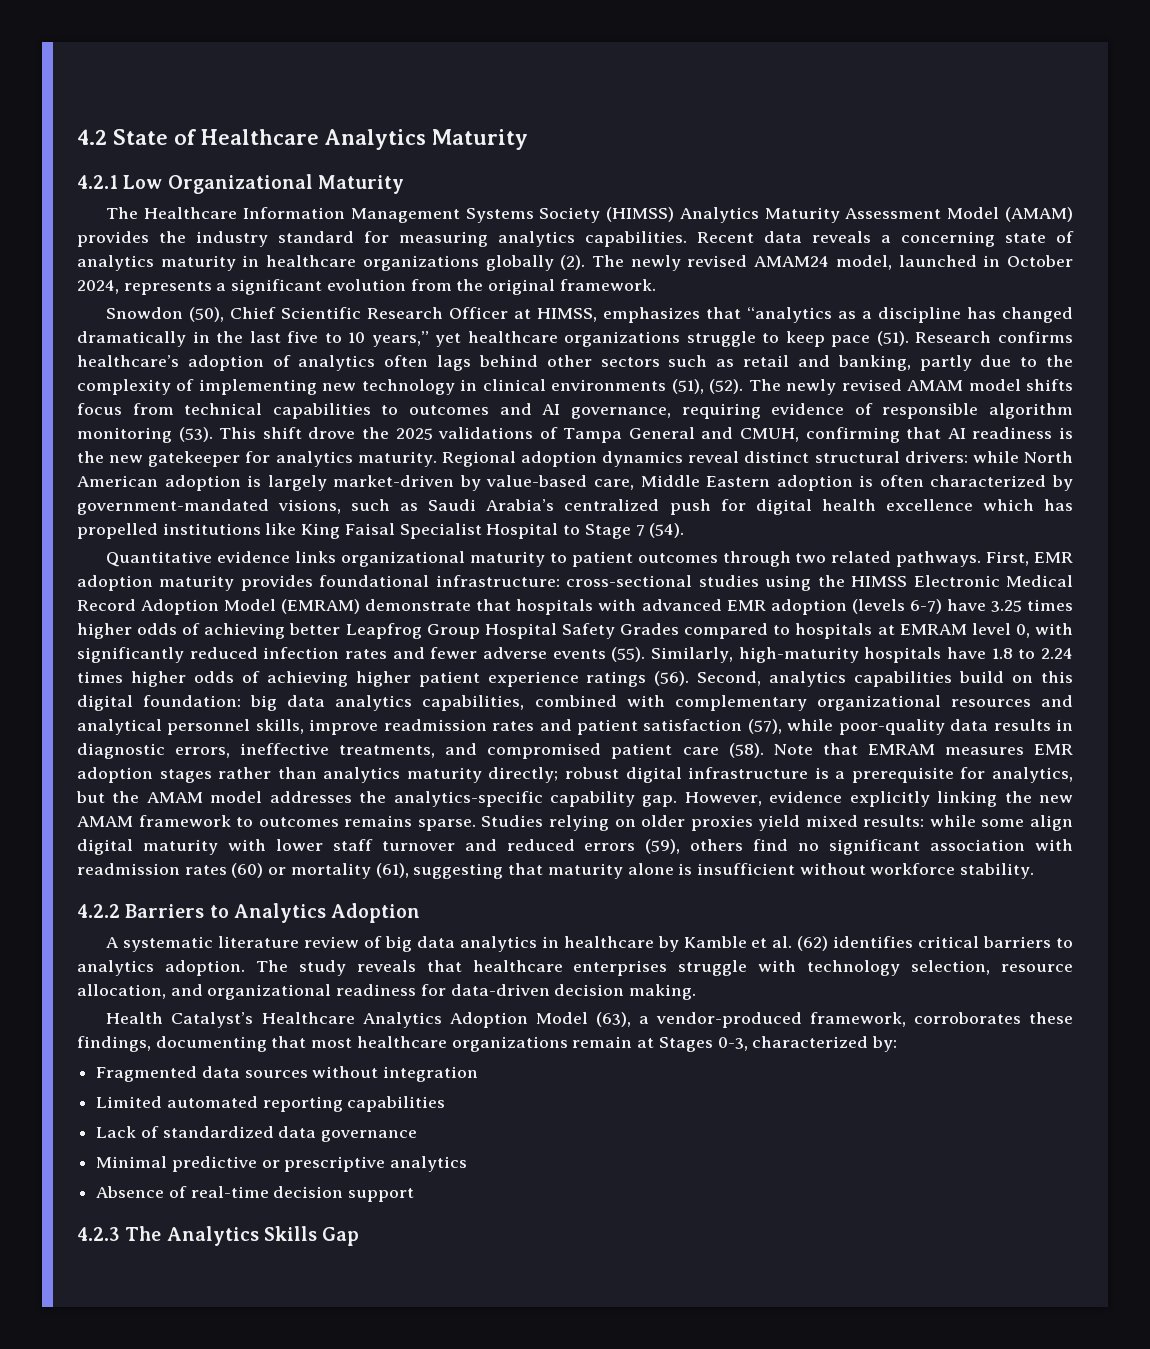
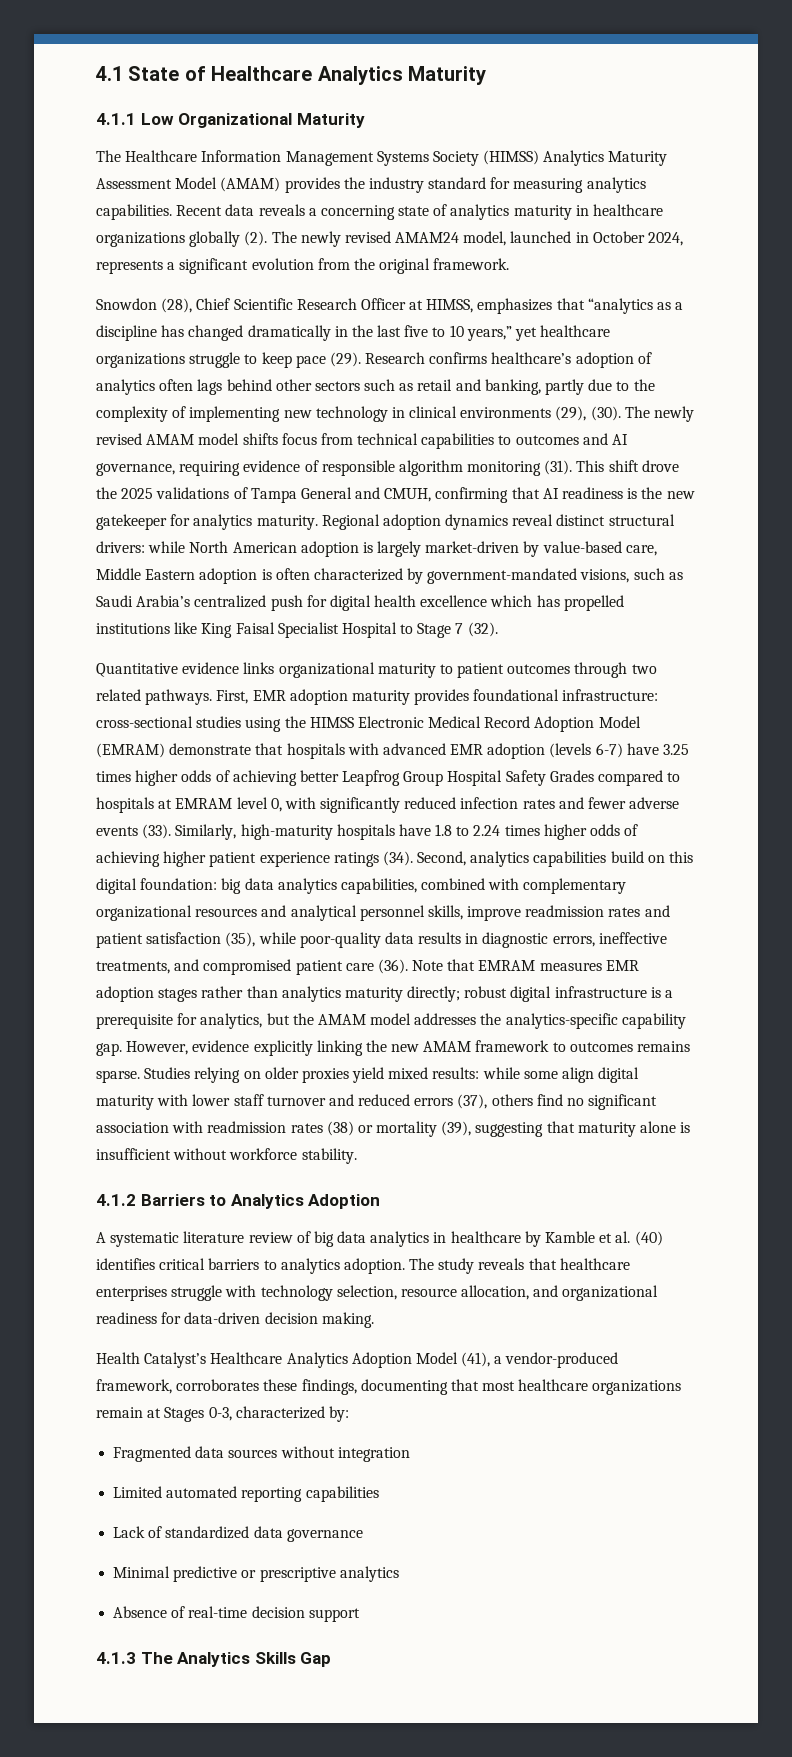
[77,129,107,145] 4.2 -> [96,66,123,81] 4.1
[77,175,118,189] 4.2.1 -> [96,113,136,125] 4.1.1
[189,307,225,322] (50), -> [161,298,193,313] (28),
[876,331,909,346] (51). -> [329,352,361,367] (29).
[671,379,744,394] (51), (52). -> [555,406,621,421] (29), (30).
[178,427,213,442] (53). -> [544,460,573,475] (31).
[649,523,685,538] (54). -> [467,622,498,637] (32).
[611,647,646,662] (55). -> [142,824,172,839] (33).
[654,671,690,686] (56). -> [382,851,413,866] (34).
[747,719,782,734] (57), -> [225,932,256,947] (35),
[728,743,764,758] (58). -> [377,959,408,974] (36).
[645,839,681,854] (59), -> [457,1094,488,1109] (37),
[231,863,264,878] (60) -> [326,1121,354,1136] (38)
[375,863,409,878] (61), -> [441,1121,472,1136] (39),
[77,904,120,918] 4.2.2 -> [96,1194,136,1206] 4.1.2
[797,936,829,951] (62) -> [634,1231,663,1246] (40)
[595,1012,631,1027] (63), -> [461,1352,491,1367] (41),
[77,1227,120,1241] 4.2.3 -> [96,1652,136,1664] 4.1.3

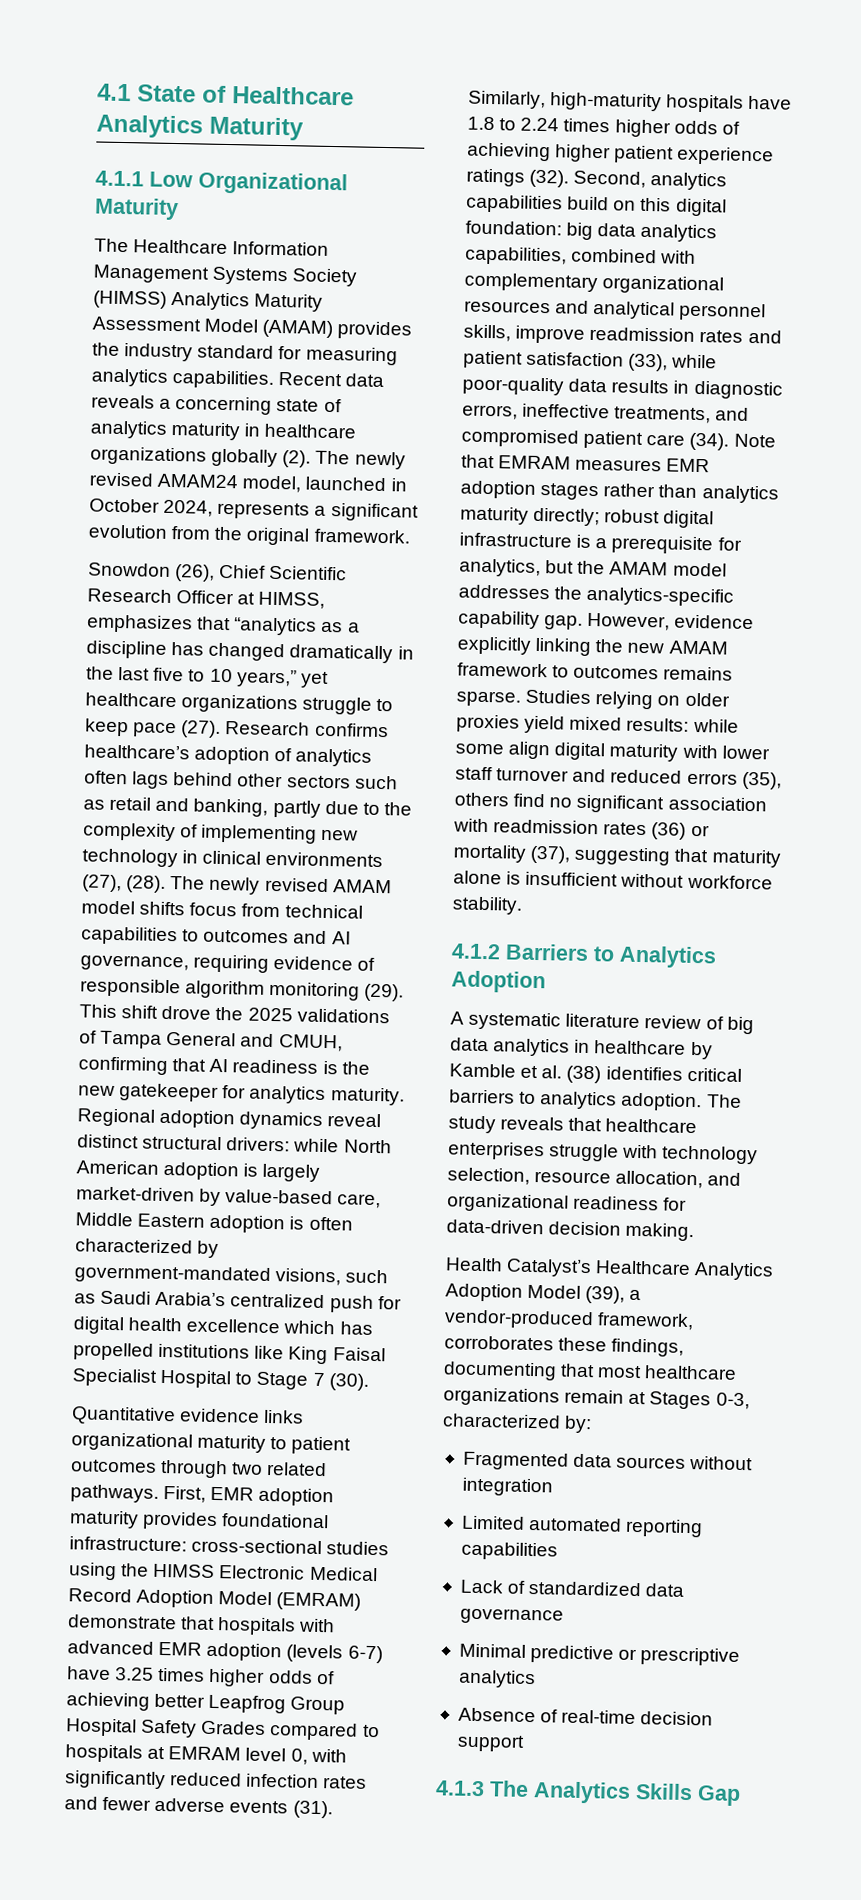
[161,298,193,313] (28), -> [174,564,216,582] (26),
[329,352,361,367] (29). -> [181,720,222,738] (27).
[555,406,621,421] (29), (30). -> [82,874,167,893] (27), (28).
[544,460,573,475] (31). -> [364,983,405,1002] (29).
[467,622,498,637] (32). -> [328,1373,369,1391] (30).
[142,824,172,839] (33). -> [292,1800,333,1819] (31).
[382,851,413,866] (34). -> [529,169,570,188] (32).
[225,932,256,947] (35), -> [628,353,669,372] (33),
[377,959,408,974] (36). -> [689,432,730,451] (34).
[457,1094,488,1109] (37), -> [741,771,782,790] (35),
[326,1121,354,1136] (38) -> [651,822,687,840] (36)
[441,1121,472,1136] (39), -> [530,845,571,864] (37),
[634,1231,663,1246] (40) -> [566,1065,602,1084] (38)
[461,1352,491,1367] (41), -> [585,1286,626,1304] (39),

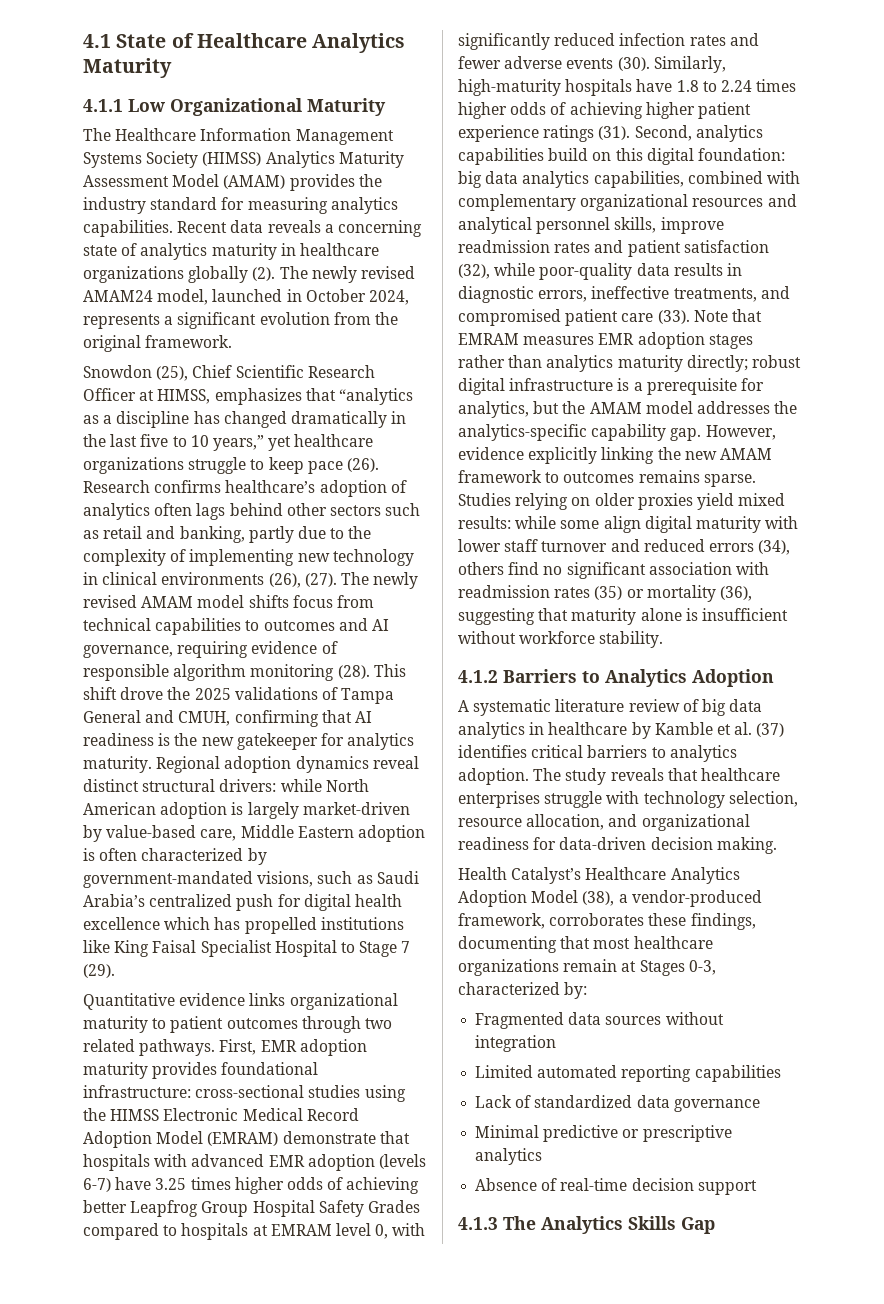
[174,564,216,582] (26), -> [156,366,189,381] (25),
[181,720,222,738] (27). -> [346,458,379,472] (26).
[82,874,167,893] (27), (28). -> [268,573,337,588] (26), (27).
[364,983,405,1002] (29). -> [337,665,370,679] (28).
[328,1373,369,1391] (30). -> [83,964,115,978] (29).
[292,1800,333,1819] (31). -> [617,57,650,71] (30).
[529,169,570,188] (32). -> [598,126,631,140] (31).
[628,353,669,372] (33), -> [458,264,490,279] (32),
[689,432,730,451] (34). -> [657,310,690,324] (33).
[741,771,782,790] (35), -> [758,540,791,555] (34),
[651,822,687,840] (36) -> [594,586,623,600] (35)
[530,845,571,864] (37), -> [719,586,752,601] (36),
[566,1065,602,1084] (38) -> [756,723,785,737] (37)
[585,1286,626,1304] (39), -> [582,891,615,906] (38),

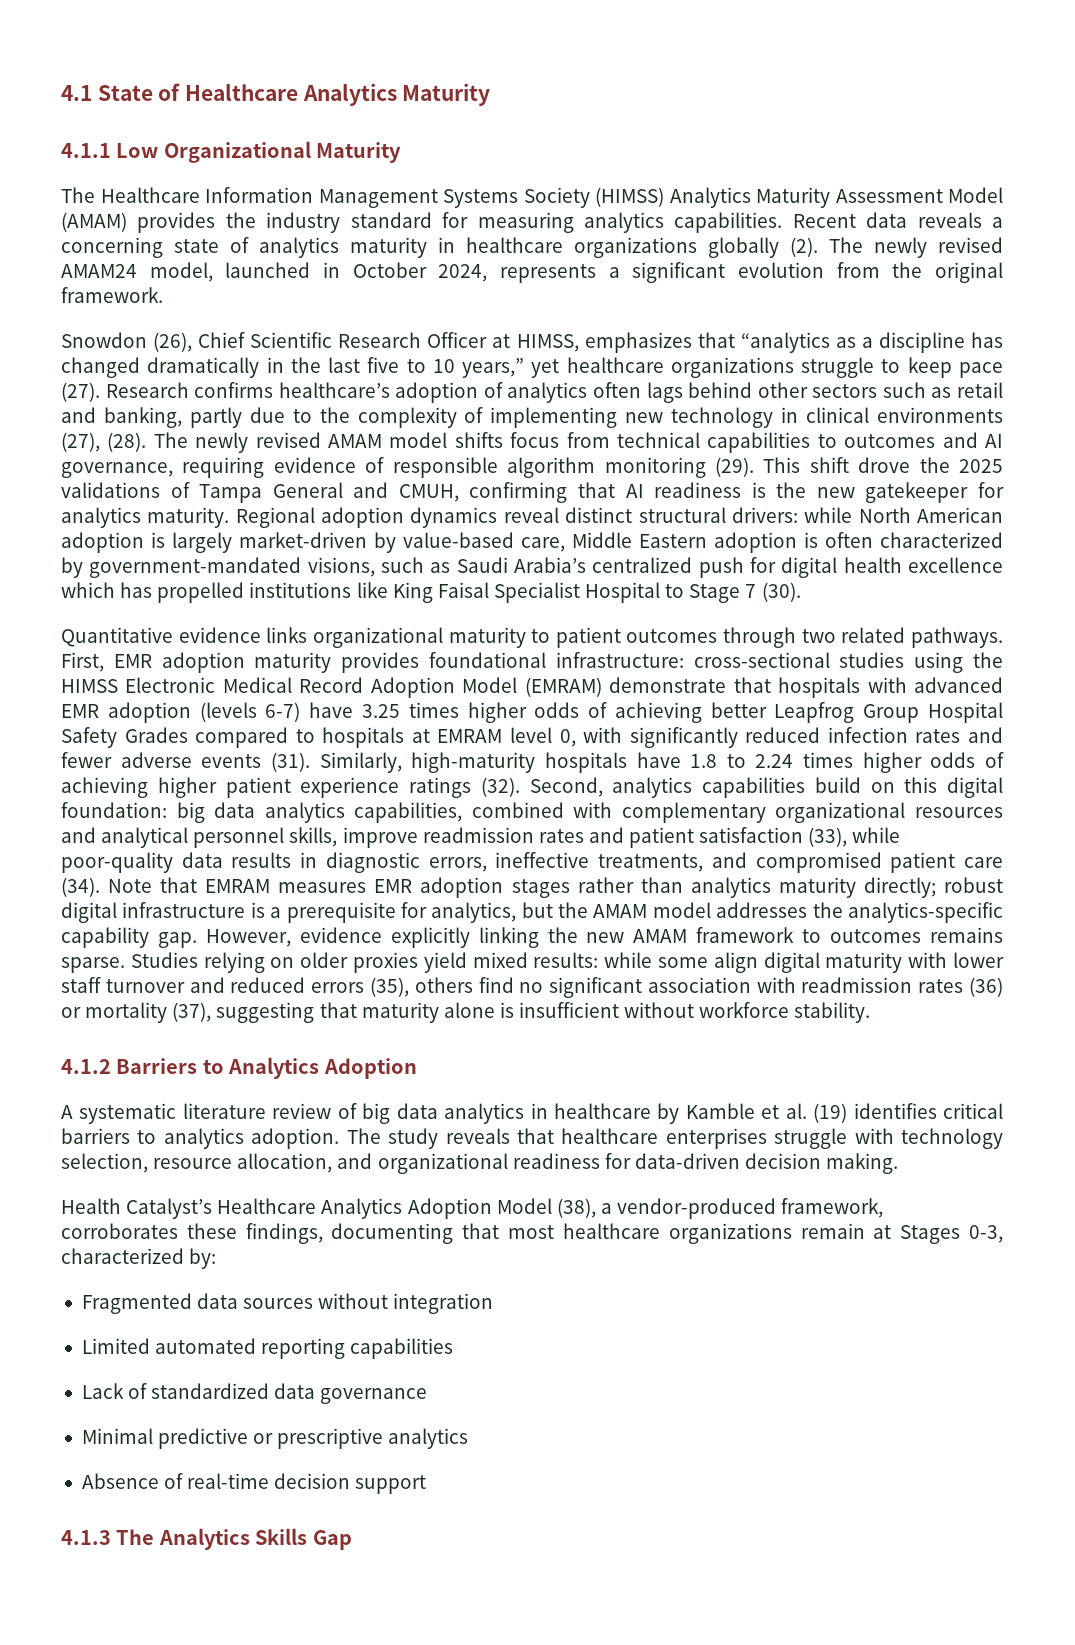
[156,366,189,381] (25), -> [153,332,193,352] (26),
[346,458,379,472] (26). -> [61,382,100,402] (27).
[268,573,337,588] (26), (27). -> [61,432,147,452] (27), (28).
[337,665,370,679] (28). -> [714,457,754,477] (29).
[83,964,115,978] (29). -> [761,582,801,602] (30).
[617,57,650,71] (30). -> [270,752,310,772] (31).
[598,126,631,140] (31). -> [480,777,520,797] (32).
[458,264,490,279] (32), -> [808,827,848,847] (33),
[657,310,690,324] (33). -> [61,877,100,897] (34).
[758,540,791,555] (34), -> [369,977,409,997] (35),
[594,586,623,600] (35) -> [969,977,1004,997] (36)
[719,586,752,601] (36), -> [172,1002,212,1022] (37),
[756,723,785,737] (37) -> [813,1103,848,1123] (19)

